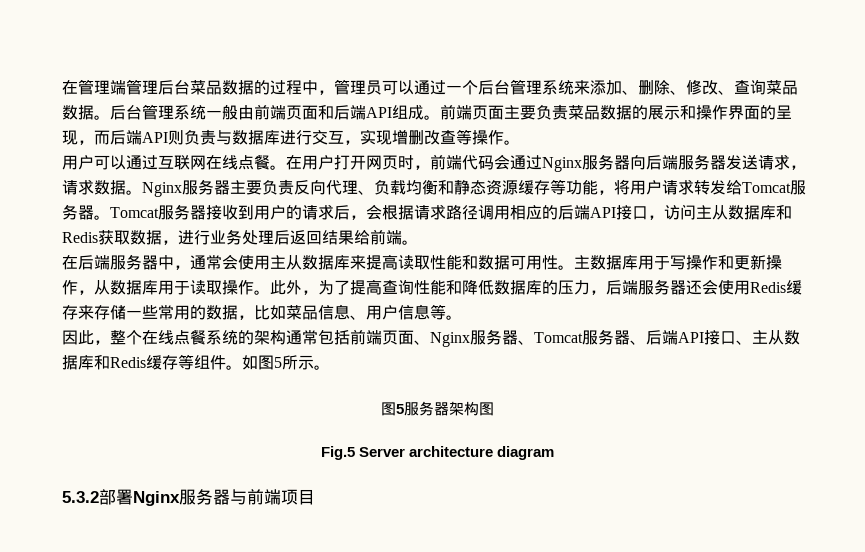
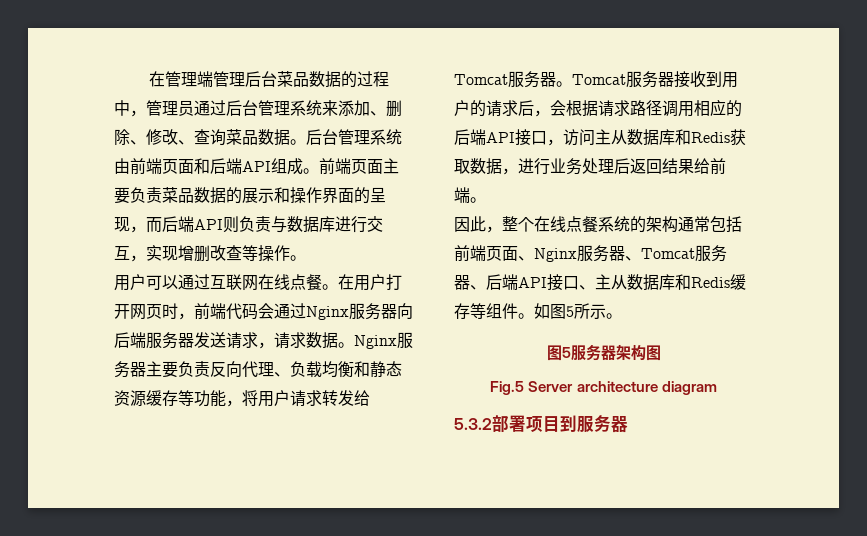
[382,80,478,95] 可以通过一个 -> [194,100,226,116] 通过
[206,104,238,120] 一般 -> (402, 137) none
[62,254,782,270] [62,279,802,295] [62,304,462,320] // 在后端服务器中，通常会使用主从数据库来提高读取性能和数据可用性。主数据库用于写操作和更新操作，从数据库用于读取操作。此外，为了提高查询性能和降低数据库的压力，后端服务器还会使用Redis缓存来存储一些常用的数据，比如菜品信息、用户信息等。 -> (486, 200) none
[133,489,315,506] Nginx服务器与前端项目 -> [526,415,628,433] 项目到服务器

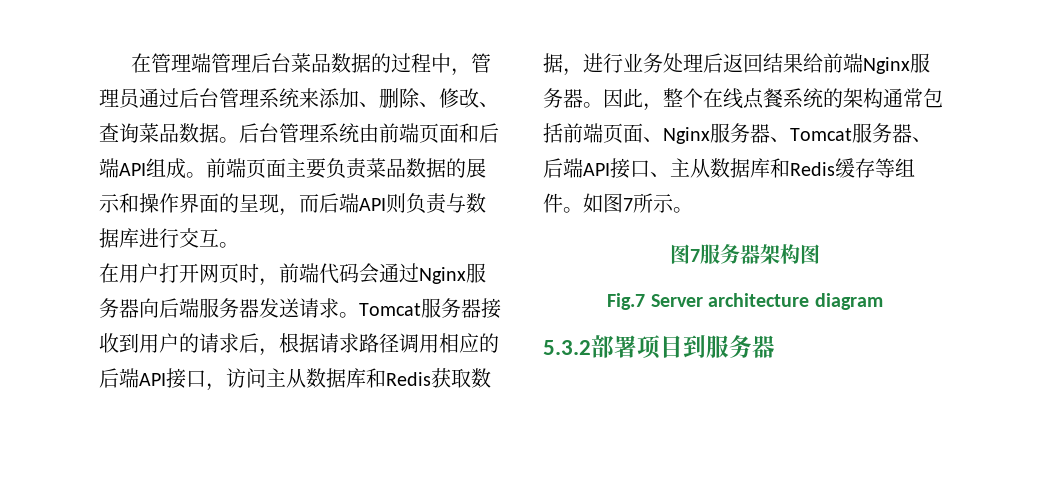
[130,245,306,262] [114,274,338,291] ，实现增删改查等操作。 // 用户可以通过互联网在线点餐。 -> [219,242,239,248] 。 //
[258,332,413,349] [114,361,402,378] [114,390,370,407] [454,71,556,88] ，请求数据。Nginx服务器主要负责反向代理、负载均衡和静态资源缓存等功能，将用户请求转发给Tomcat服务器 -> (339, 308) none
[550,100,566,116] 会 -> (279, 352) none
[470,197,486,203] 。 // -> [863,53,930,74] [543,88,603,108] Nginx服务器。
[566,306,574,317] 5 -> [623,198,633,211] 7
[561,347,571,358] 5 -> [690,249,700,262] 7
[490,381,525,395] Fig.5 -> [607,293,646,310] Fig.7

